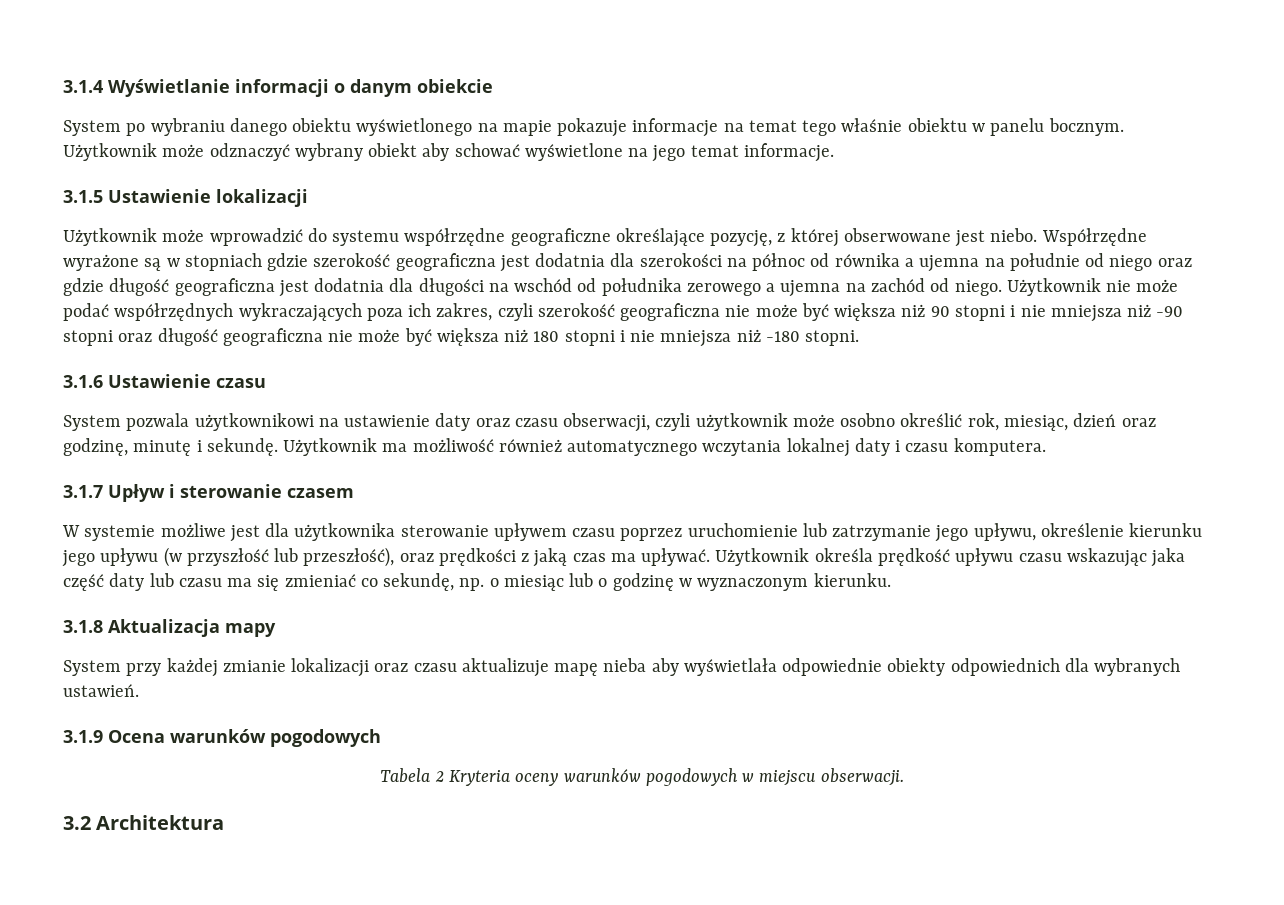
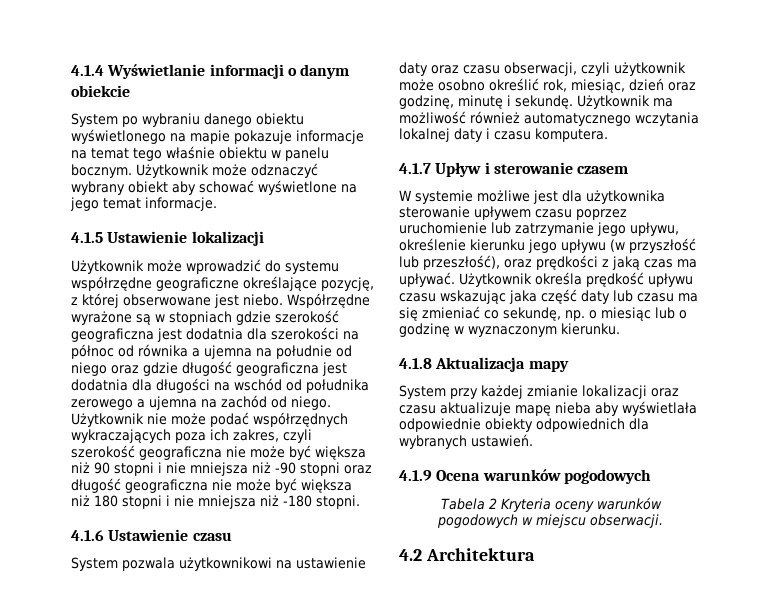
[63,80,103,93] 3.1.4 -> [71,65,104,76] 4.1.4
[63,190,103,203] 3.1.5 -> [71,232,103,243] 4.1.5
[63,375,103,388] 3.1.6 -> [71,530,104,541] 4.1.6
[63,485,103,498] 3.1.7 -> [399,163,431,174] 4.1.7
[63,620,103,633] 3.1.8 -> [399,358,432,369] 4.1.8
[63,730,103,743] 3.1.9 -> [399,470,432,481] 4.1.9
[63,816,91,830] 3.2 -> [399,549,422,561] 4.2

